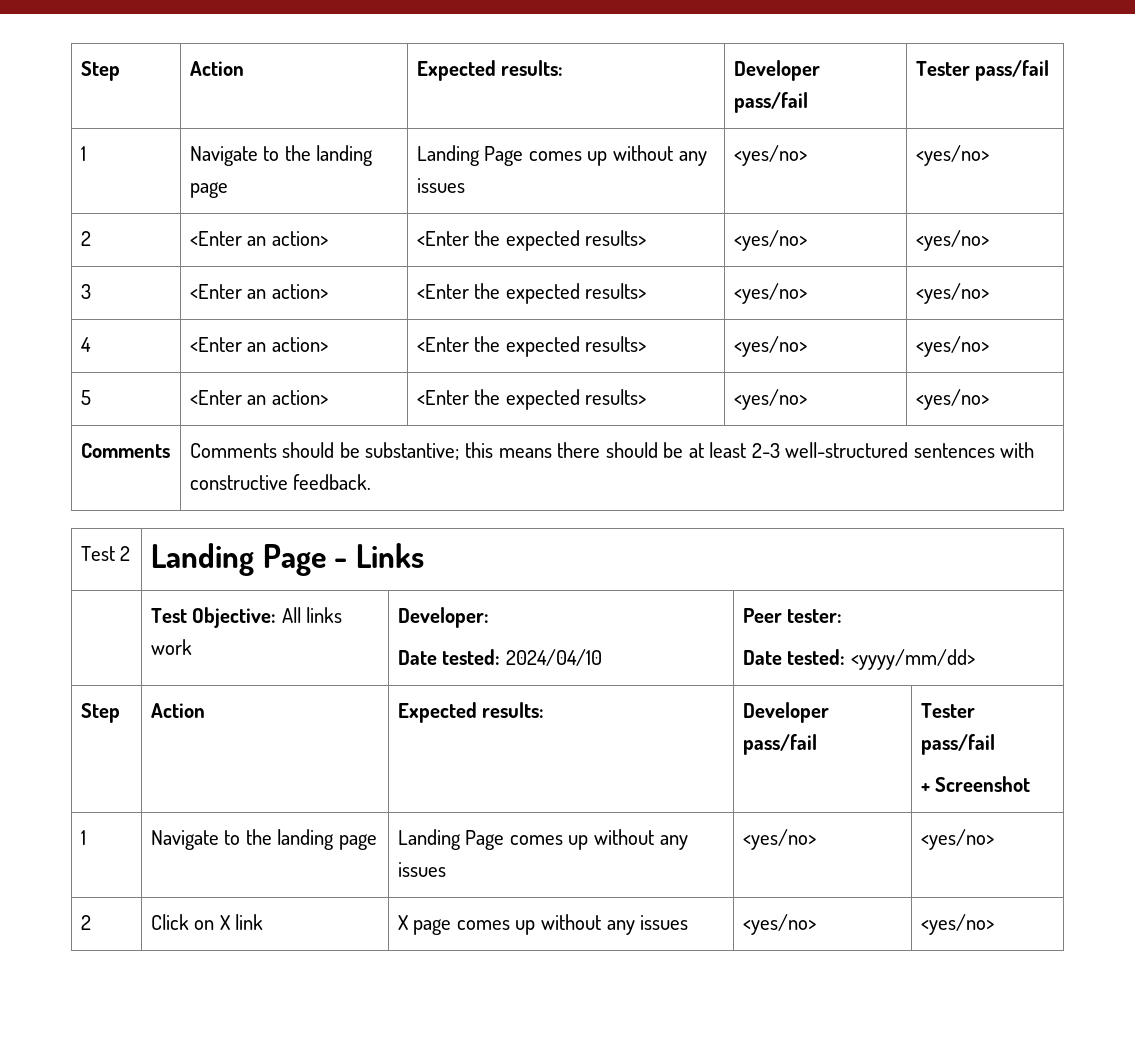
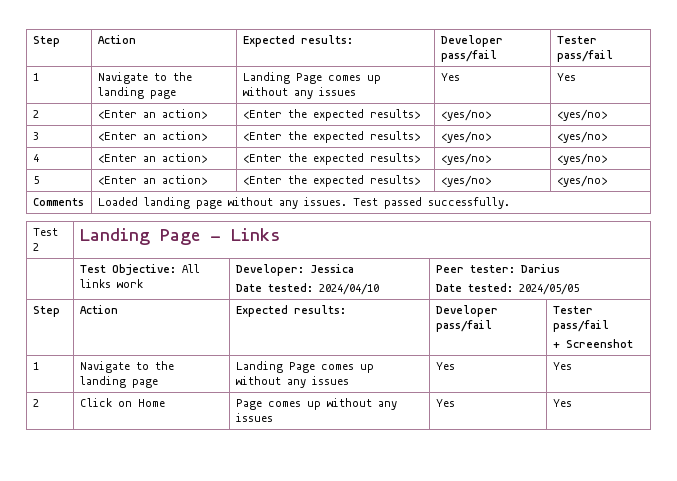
[733,145,807,166] [915,145,989,166] <yes/no> | <yes/no> -> [440,73,460,81] [556,73,576,81] Yes | Yes
[189,442,1035,460] [189,474,372,490] Comments should be substantive; this means there should be at least 2-3 well-structured sentences with constructive feedback. -> [97,197,510,209] Loaded landing page without any issues. Test passed successfully.
(489, 617) none -> [309,264,354,273] Jessica
[742,649,975,670] // Date tested: <yyyy/mm/dd> -> [520,264,560,273] [435,283,579,295] Darius // Date tested: 2024/05/05
[742,829,816,850] [920,829,994,850] <yes/no> | <yes/no> -> [435,362,455,370] [552,362,572,370] Yes | Yes
[219,914,264,930] [397,914,689,935] [742,914,816,935] [920,914,994,935] X link | X page comes up without any issues | <yes/no> | <yes/no> -> [137,399,165,407] [235,398,397,410] [235,413,273,422] [435,399,455,407] [552,399,572,407] Home | Page comes up without any issues | Yes | Yes

